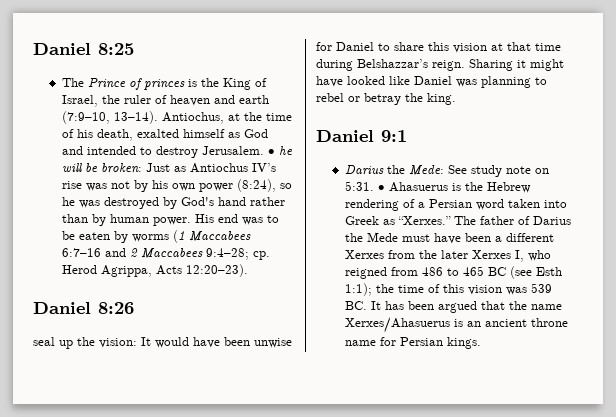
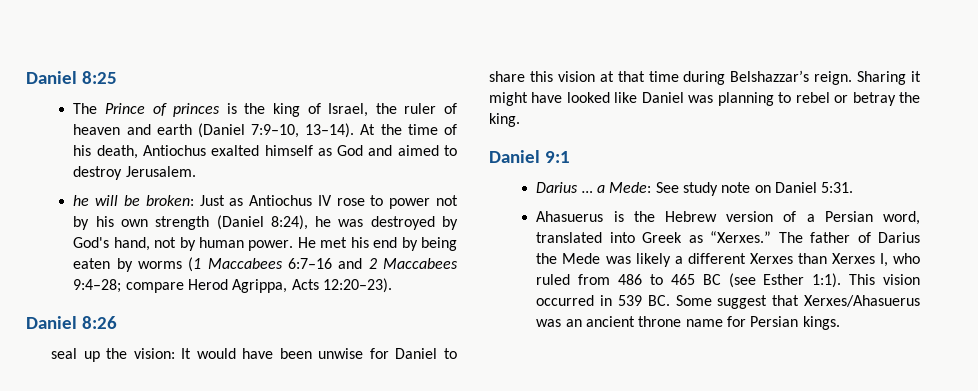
[223,78,252,90] King -> [272,103,300,117] king
[62,111,241,124] (7:9–10, 13–14). Antiochus, at -> [197,123,376,138] (Daniel 7:9–10, 13–14). At
(134, 135) none -> [142,145,206,156] Antiochus
[87,146,137,155] intended -> [397,145,439,156] aimed
[268,149,276,155] • -> (196, 171) //
[252,163,277,172] [62,181,108,191] IV’s rise was -> [317,195,431,209] IV rose to power
[199,179,293,192] power (8:24), so -> [155,215,308,230] strength (Daniel 8:24),
[218,197,286,206] [62,214,280,226] [62,231,76,240] hand rather than by human power. His end was to be -> [113,237,457,251] hand, not by human power. He met his end by being
[253,251,271,260] cp. -> [125,282,184,293] compare
[387,165,406,174] the -> [581,185,606,193] … a
(550, 171) none -> [774,182,817,193] Daniel
[378,185,386,191] • -> (854, 187) //
[345,199,400,211] rendering -> [726,211,774,222] version
[476,199,541,210] word taken -> [882,211,920,225] [536,232,603,243] word, translated
[402,233,555,244] [345,250,469,259] must have been a different Xerxes from the later -> [605,253,827,267] was likely a different Xerxes than
[345,267,388,279] reigned -> [536,274,571,285] ruled
[536,267,563,276] [345,283,553,296] [345,301,563,313] [345,317,464,333] Esth 1:1); the time of this vision was 539 BC. It has been argued that the name Xerxes/Ahasuerus is -> [763,273,920,288] [536,295,920,309] [536,319,562,327] Esther 1:1). This vision occurred in 539 BC. Some suggest that Xerxes/Ahasuerus was

